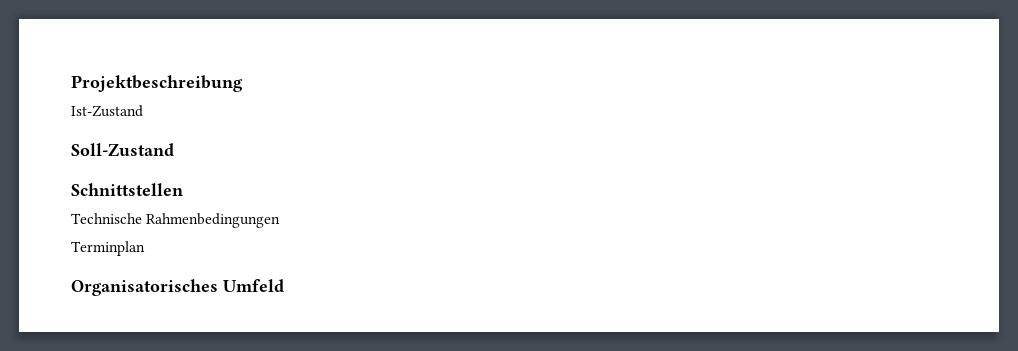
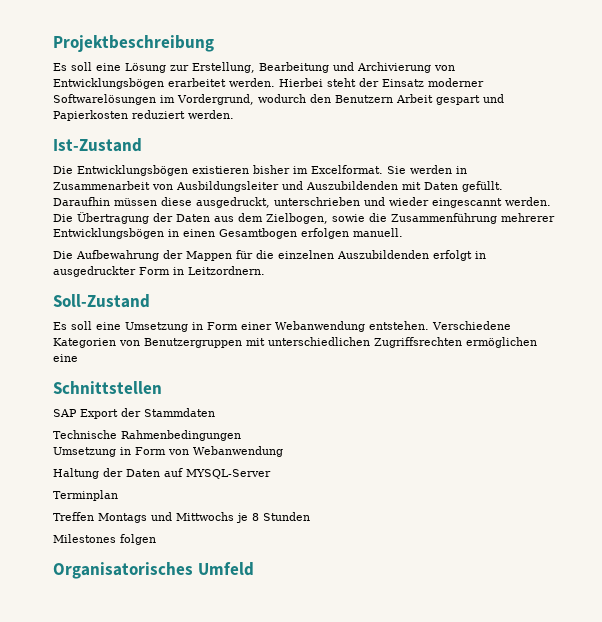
[71,105,143,117] [71,143,174,156] [71,183,183,196] [71,213,281,228] [71,241,145,256] Ist-Zustand // Soll-Zustand // Schnittstellen // Technische Rahmenbedingungen // Terminplan -> [53,62,455,73] [53,78,484,89] [53,94,504,105] [53,110,234,121] [53,138,142,152] [53,165,467,176] [53,181,503,192] [53,197,551,208] [53,212,555,224] [53,228,403,239] [53,250,486,261] [53,266,265,277] [53,294,150,308] [53,321,511,332] [53,337,537,348] [53,354,78,362] [53,381,162,394] [53,408,215,419] [53,430,241,441] [53,446,283,457] [53,468,271,479] [53,490,118,501] [53,512,310,523] [53,534,156,545] Es soll eine Lösung zur Erstellung, Bearbeitung und Archivierung von Entwicklungsbögen erarbeitet werden. Hierbei steht der Einsatz moderner Softwarelösungen im Vordergrund, wodurch den Benutzern Arbeit gespart und Papierkosten reduziert werden. // Ist-Zustand // Die Entwicklungsbögen existieren bisher im Excelformat. Sie werden in Zusammenarbeit von Ausbildungsleiter und Auszubildenden mit Daten gefüllt. Daraufhin müssen diese ausgedruckt, unterschrieben und wieder eingescannt werden. Die Übertragung der Daten aus dem Zielbogen, sowie die Zusammenführung mehrerer Entwicklungsbögen in einen Gesamtbogen erfolgen manuell. // Die Aufbewahrung der Mappen für die einzelnen Auszubildenden erfolgt in ausgedruckter Form in Leitzordnern. // Soll-Zustand // Es soll eine Umsetzung in Form einer Webanwendung entstehen. Verschiedene Kategorien von Benutzergruppen mit unterschiedlichen Zugriffsrechten ermöglichen eine // Schnittstellen // SAP Export der Stammdaten // Technische Rahmenbedingungen // Umsetzung in Form von Webanwendung // Haltung der Daten auf MYSQL-Server // Terminplan // Treffen Montags und Mittwochs je 8 Stunden // Milestones folgen

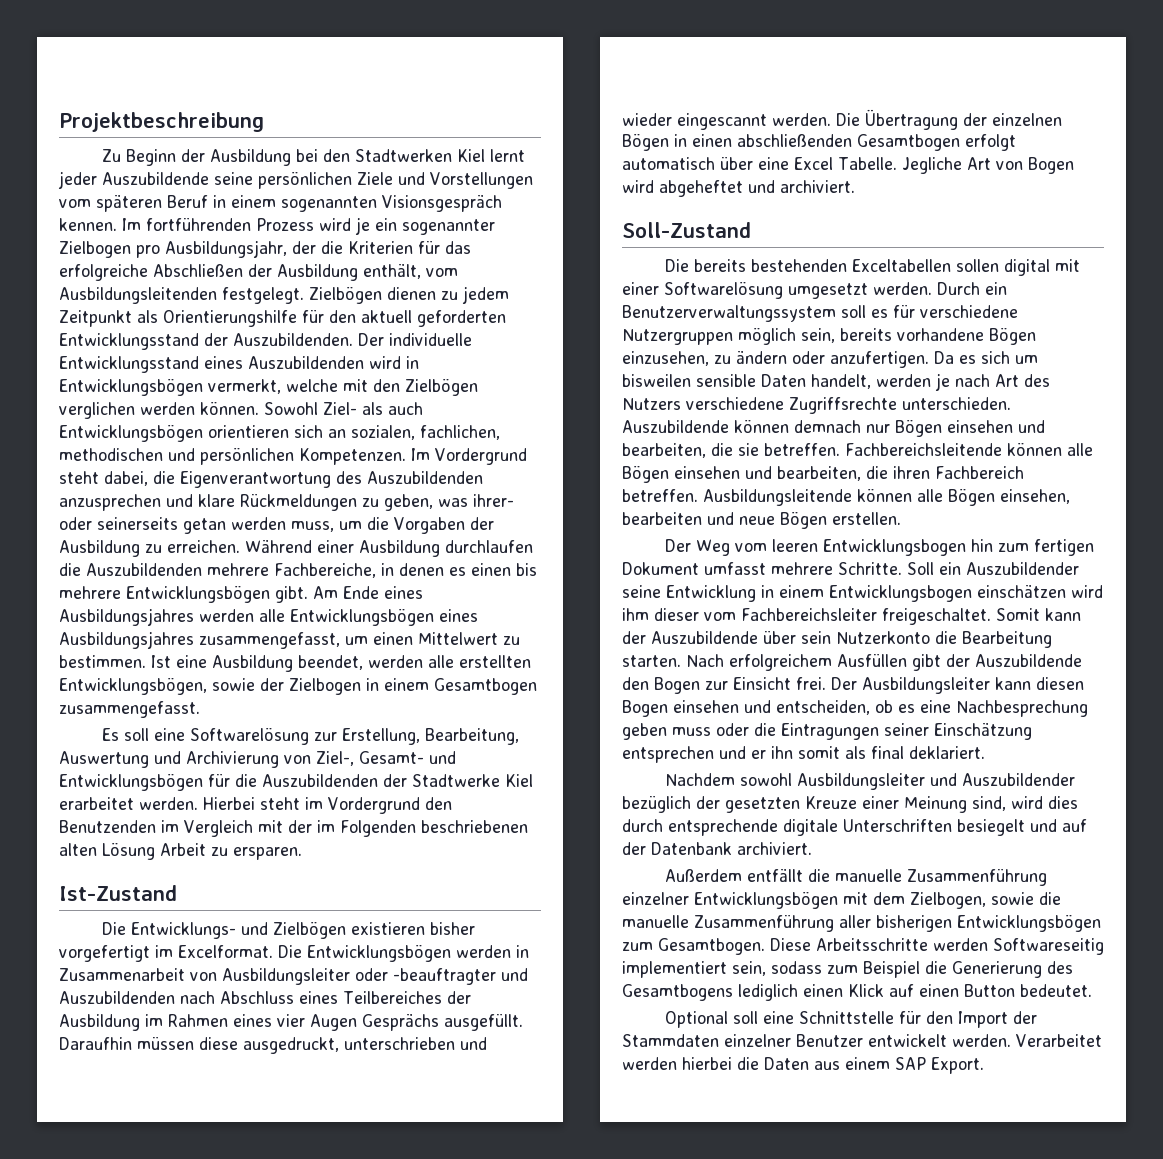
[53,62,166,73] // Es soll eine Lösung -> [101,149,525,166] [58,171,533,189] [59,195,502,212] [59,217,495,235] [59,240,471,258] [59,264,458,281] [59,286,509,304] [59,310,506,327] [59,333,472,350] [59,356,419,373] [59,378,478,396] [59,401,423,419] [59,424,500,442] [59,447,527,465] [59,471,483,488] [59,494,514,511] [59,517,494,534] [59,540,533,557] [59,563,537,578] [59,585,423,603] [59,608,478,626] [59,631,520,649] [59,655,531,672] [59,677,537,695] [59,701,200,718] [101,727,309,745] // Zu Beginn der Ausbildung bei den Stadtwerken Kiel lernt jeder Auszubildende seine persönlichen Ziele und Vorstellungen vom späteren Beruf in einem sogenannten Visionsgespräch kennen. Im fortführenden Prozess wird je ein sogenannter Zielbogen pro Ausbildungsjahr, der die Kriterien für das erfolgreiche Abschließen der Ausbildung enthält, vom Ausbildungsleitenden festgelegt. Zielbögen dienen zu jedem Zeitpunkt als Orientierungshilfe für den aktuell geforderten Entwicklungsstand der Auszubildenden. Der individuelle Entwicklungsstand eines Auszubildenden wird in Entwicklungsbögen vermerkt, welche mit den Zielbögen verglichen werden können. Sowohl Ziel- als auch Entwicklungsbögen orientieren sich an sozialen, fachlichen, methodischen und persönlichen Kompetenzen. Im Vordergrund steht dabei, die Eigenverantwortung des Auszubildenden anzusprechen und klare Rückmeldungen zu geben, was ihrer- oder seinerseits getan werden muss, um die Vorgaben der Ausbildung zu erreichen. Während einer Ausbildung durchlaufen die Auszubildenden mehrere Fachbereiche, in denen es einen bis mehrere Entwicklungsbögen gibt. Am Ende eines Ausbildungsjahres werden alle Entwicklungsbögen eines Ausbildungsjahres zusammengefasst, um einen Mittelwert zu bestimmen. Ist eine Ausbildung beendet, werden alle erstellten Entwicklungsbögen, sowie der Zielbogen in einem Gesamtbogen zusammengefasst. // Es soll eine Softwarelösung
[259,62,329,73] Bearbeitung -> [424,728,519,745] [59,751,149,768] Bearbeitung, Auswertung
[53,78,484,89] [53,94,504,105] [53,110,234,121] Entwicklungsbögen erarbeitet werden. Hierbei steht der Einsatz moderner Softwarelösungen im Vordergrund, wodurch den Benutzern Arbeit gespart und Papierkosten reduziert werden. -> [316,751,456,766] [59,773,533,791] [59,797,452,814] [59,820,528,837] [59,842,302,860] Ziel-, Gesamt- und Entwicklungsbögen für die Auszubildenden der Stadtwerke Kiel erarbeitet werden. Hierbei steht im Vordergrund den Benutzenden im Vergleich mit der im Folgenden beschriebenen alten Lösung Arbeit zu ersparen.
[77,165,188,176] Entwicklungsbögen -> [130,921,346,939] Entwicklungs- und Zielbögen
(290, 169) none -> [59,945,150,962] vorgefertigt
[387,166,406,174] Sie -> [278,944,451,962] Die Entwicklungsbögen
[282,181,503,192] und Auszubildenden mit Daten gefüllt. -> [355,968,528,985] [59,991,471,1004] [59,1014,523,1031] oder -beauftragter und Auszubildenden nach Abschluss eines Teilbereiches der Ausbildung im Rahmen eines vier Augen Gesprächs ausgefüllt.
[176,213,555,224] [53,228,403,239] [53,250,486,261] [53,266,265,277] [53,294,150,308] [53,321,511,332] [53,337,537,348] [53,354,78,362] [53,381,162,394] [53,408,215,419] [53,430,241,441] [53,446,283,457] [53,468,271,479] [53,490,118,501] [53,512,310,523] [53,534,156,545] [53,562,254,579] Daten aus dem Zielbogen, sowie die Zusammenführung mehrerer Entwicklungsbögen in einen Gesamtbogen erfolgen manuell. // Die Aufbewahrung der Mappen für die einzelnen Auszubildenden erfolgt in ausgedruckter Form in Leitzordnern. // Soll-Zustand // Es soll eine Umsetzung in Form einer Webanwendung entstehen. Verschiedene Kategorien von Benutzergruppen mit unterschiedlichen Zugriffsrechten ermöglichen eine // Schnittstellen // SAP Export der Stammdaten // Technische Rahmenbedingungen // Umsetzung in Form von Webanwendung // Haltung der Daten auf MYSQL-Server // Terminplan // Treffen Montags und Mittwochs je 8 Stunden // Milestones folgen // Organisatorisches Umfeld -> [992,113,1062,126] [622,133,1016,151] [622,157,1074,174] [622,180,855,197] [622,222,751,238] [664,259,1080,276] [622,281,1007,299] [622,305,1018,322] [622,327,1036,345] [622,351,1038,368] [622,373,1050,391] [622,397,1011,414] [622,419,1045,437] [622,442,1093,458] [622,465,1024,483] [622,488,1070,506] [622,511,901,529] [664,539,1094,556] [622,562,1079,575] [622,585,1103,602] [622,608,1081,625] [622,631,1052,648] [622,654,1082,671] [622,677,1084,694] [622,700,1088,717] [622,723,1032,740] [622,746,985,763] [664,773,1075,790] [622,796,1078,813] [622,819,1087,836] [622,842,812,855] [664,869,1047,886] [622,891,1061,909] [622,914,1101,932] [622,938,1104,955] [622,961,1073,978] [622,984,1092,1001] [664,1011,1037,1028] [622,1034,1102,1047] [622,1057,984,1074] einzelnen Bögen in einen abschließenden Gesamtbogen erfolgt automatisch über eine Excel Tabelle. Jegliche Art von Bogen wird abgeheftet und archiviert. // Soll-Zustand // Die bereits bestehenden Exceltabellen sollen digital mit einer Softwarelösung umgesetzt werden. Durch ein Benutzerverwaltungssystem soll es für verschiedene Nutzergruppen möglich sein, bereits vorhandene Bögen einzusehen, zu ändern oder anzufertigen. Da es sich um bisweilen sensible Daten handelt, werden je nach Art des Nutzers verschiedene Zugriffsrechte unterschieden. Auszubildende können demnach nur Bögen einsehen und bearbeiten, die sie betreffen. Fachbereichsleitende können alle Bögen einsehen und bearbeiten, die ihren Fachbereich betreffen. Ausbildungsleitende können alle Bögen einsehen, bearbeiten und neue Bögen erstellen. // Der Weg vom leeren Entwicklungsbogen hin zum fertigen Dokument umfasst mehrere Schritte. Soll ein Auszubildender seine Entwicklung in einem Entwicklungsbogen einschätzen wird ihm dieser vom Fachbereichsleiter freigeschaltet. Somit kann der Auszubildende über sein Nutzerkonto die Bearbeitung starten. Nach erfolgreichem Ausfüllen gibt der Auszubildende den Bogen zur Einsicht frei. Der Ausbildungsleiter kann diesen Bogen einsehen und entscheiden, ob es eine Nachbesprechung geben muss oder die Eintragungen seiner Einschätzung entsprechen und er ihn somit als final deklariert. // Nachdem sowohl Ausbildungsleiter und Auszubildender bezüglich der gesetzten Kreuze einer Meinung sind, wird dies durch entsprechende digitale Unterschriften besiegelt und auf der Datenbank archiviert. // Außerdem entfällt die manuelle Zusammenführung einzelner Entwicklungsbögen mit dem Zielbogen, sowie die manuelle Zusammenführung aller bisherigen Entwicklungsbögen zum Gesamtbogen. Diese Arbeitsschritte werden Softwareseitig implementiert sein, sodass zum Beispiel die Generierung des Gesamtbogens lediglich einen Klick auf einen Button bedeutet. // Optional soll eine Schnittstelle für den Import der Stammdaten einzelner Benutzer entwickelt werden. Verarbeitet werden hierbei die Daten aus einem SAP Export.

